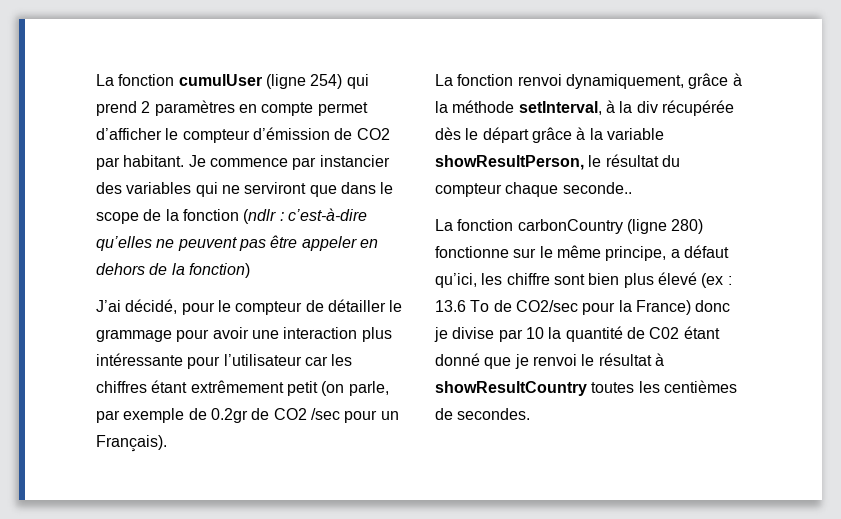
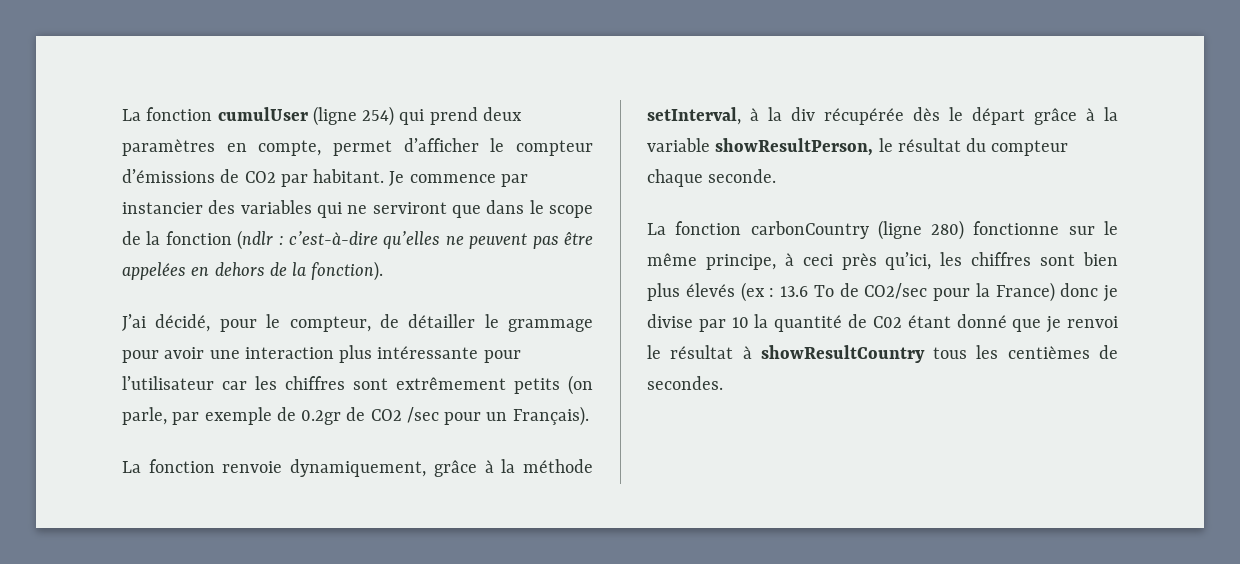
[141,101,151,113] 2 -> [482,107,522,121] deux
[261,102,314,116] compte -> [258,140,322,156] compte,
[252,127,330,140] d’émission -> [122,169,215,183] d’émissions
[301,236,357,251] appeler -> [122,262,186,280] appelées
[188,263,250,278] fonction) -> [311,261,384,281] fonction).
[235,301,303,315] compteur -> [289,316,371,332] compteur,
[151,380,318,396] étant extrêmement petit -> [353,377,560,394] sont extrêmement petits
[517,74,562,86] renvoi -> [222,461,283,473] renvoie
[562,182,632,194] seconde.. -> [708,169,777,183] seconde.
[670,245,729,258] a défaut -> [784,253,877,270] à ceci près
[506,273,550,285] chiffre -> [971,252,1032,266] chiffres
[657,272,697,285] élevé -> [685,283,735,297] élevés
[591,382,635,393] toutes -> [933,347,968,359] tous

